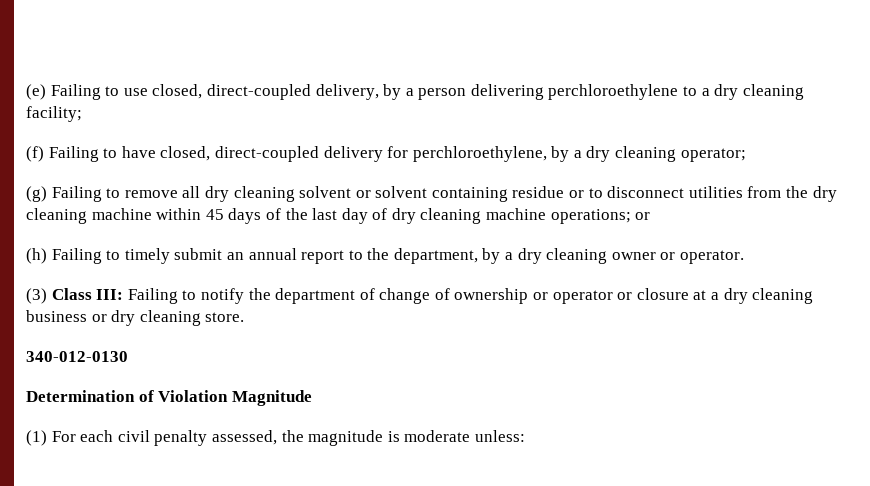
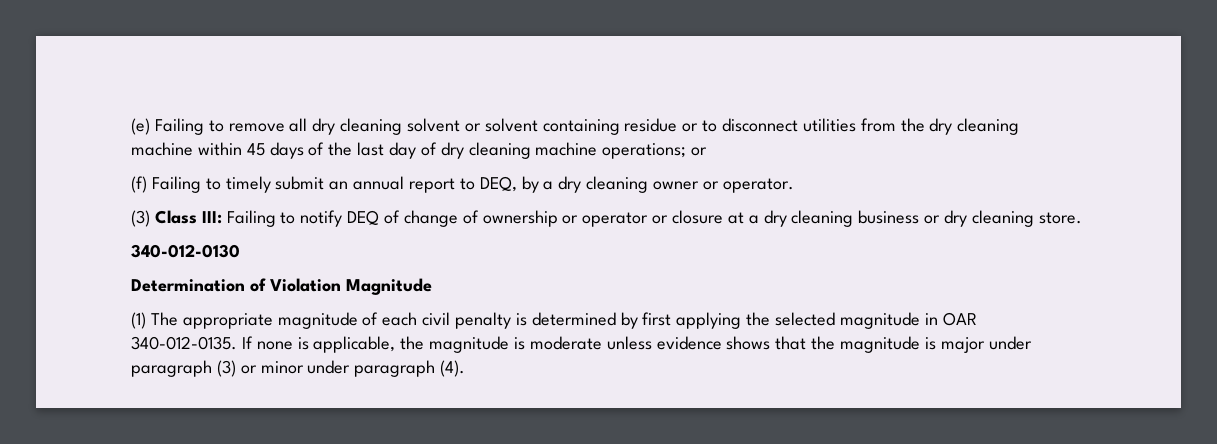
[123,84,804,100] [26,106,82,122] [26,146,746,162] [26,186,121,202] use closed, direct-coupled delivery, by a person delivering perchloroethylene to a dry cleaning facility; // (f) Failing to have closed, direct-coupled delivery for perchloroethylene, by a dry cleaning operator; // (g) Failing to -> (224, 126) none
[26,248,47,264] (h) -> [131,176,147,193] (f)
[367,248,478,264] the department, -> [479,176,517,192] DEQ,
[248,288,356,304] the department -> [347,210,380,225] DEQ
[51,430,525,446] For each civil penalty assessed, the magnitude is moderate unless: -> [150,312,977,329] [131,336,1032,353] [131,360,466,377] The appropriate magnitude of each civil penalty is determined by first applying the selected magnitude in OAR 340-012-0135. If none is applicable, the magnitude is moderate unless evidence shows that the magnitude is major under paragraph (3) or minor under paragraph (4).

